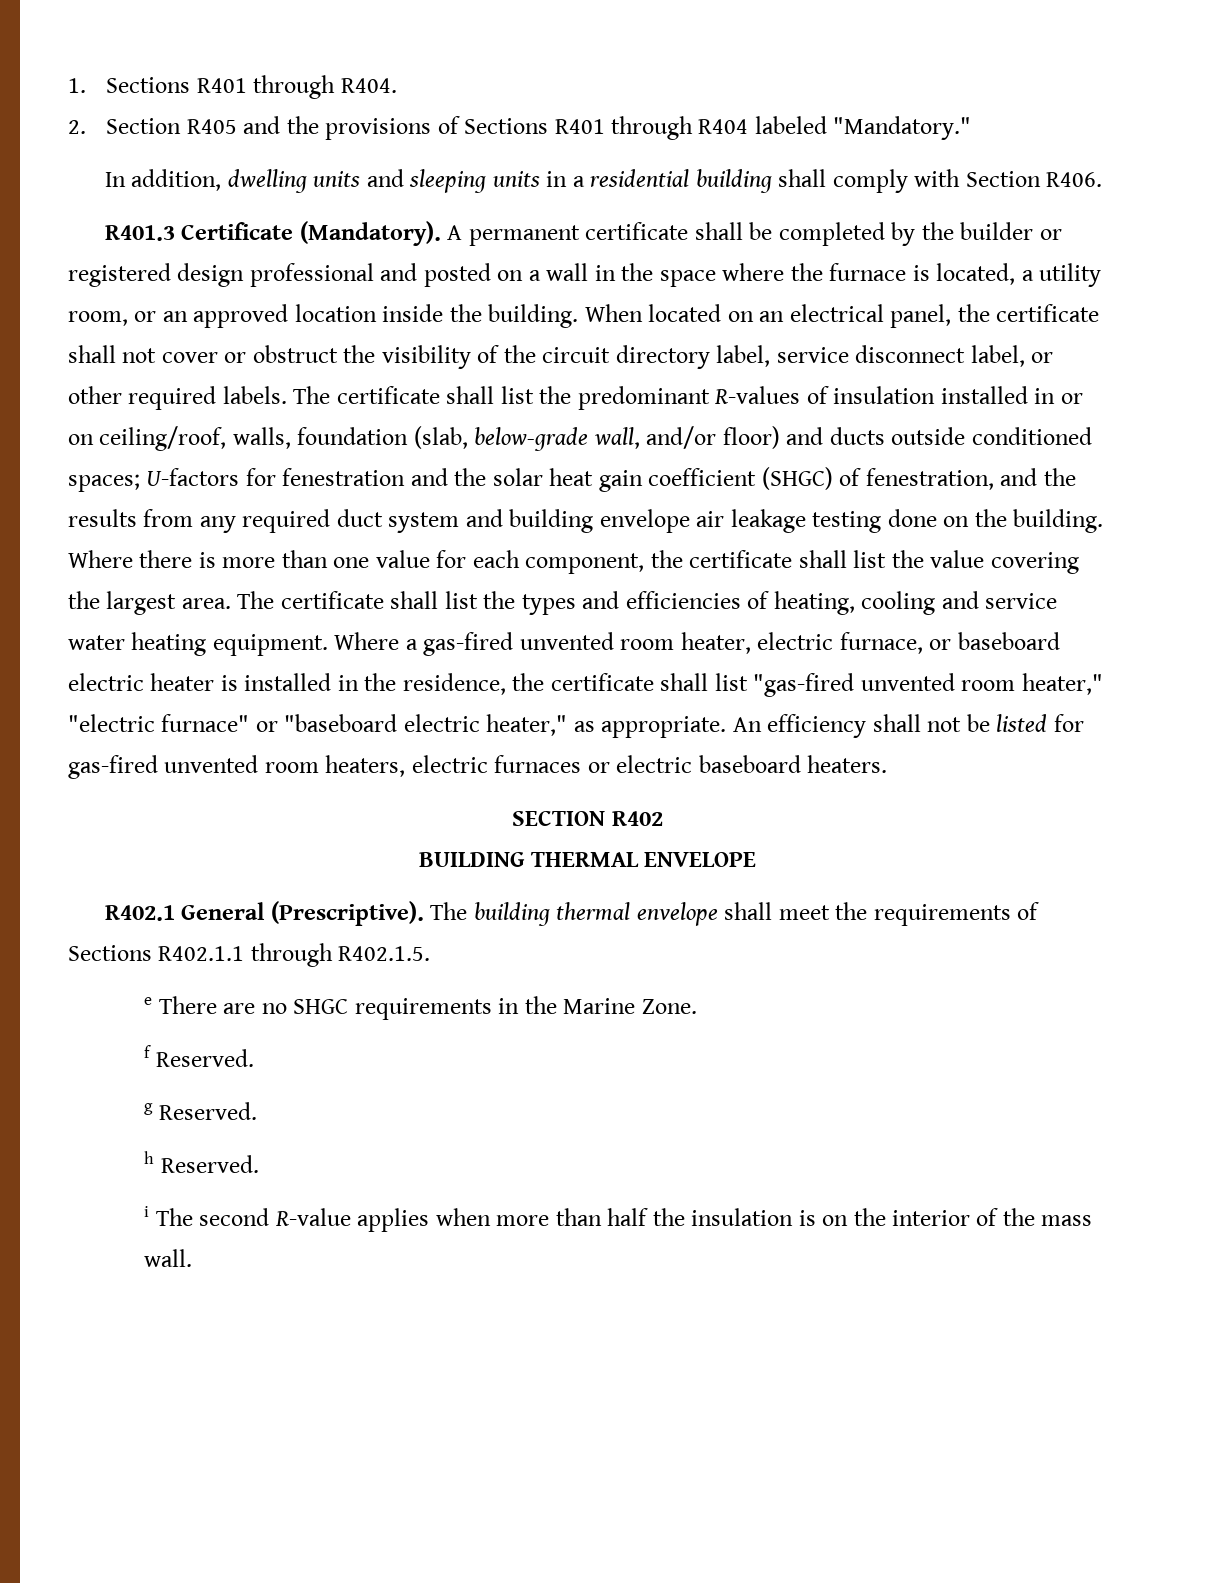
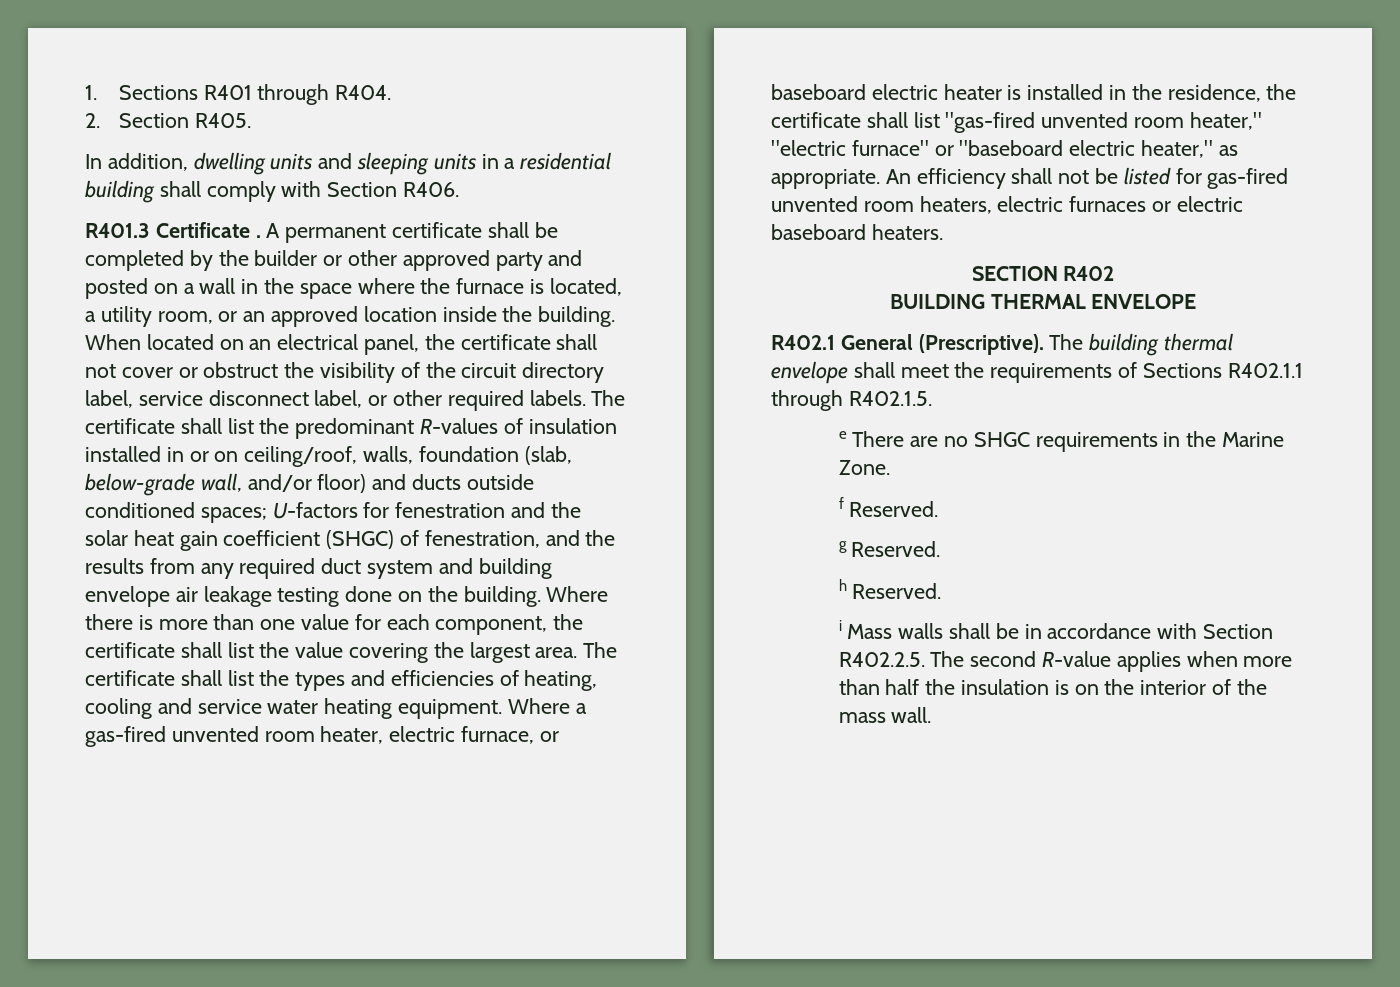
[186,116,972,140] R405 and the provisions of Sections R401 through R404 labeled "Mandatory." -> [194,113,251,128] R405.
[299,221,441,246] (Mandatory). -> [255,235,261,238] .
[68,263,374,287] registered design professional -> [348,250,543,271] other approved party
(150, 1211) none -> [847,623,1274,639] [838,652,925,667] Mass walls shall be in accordance with Section R402.2.5.

